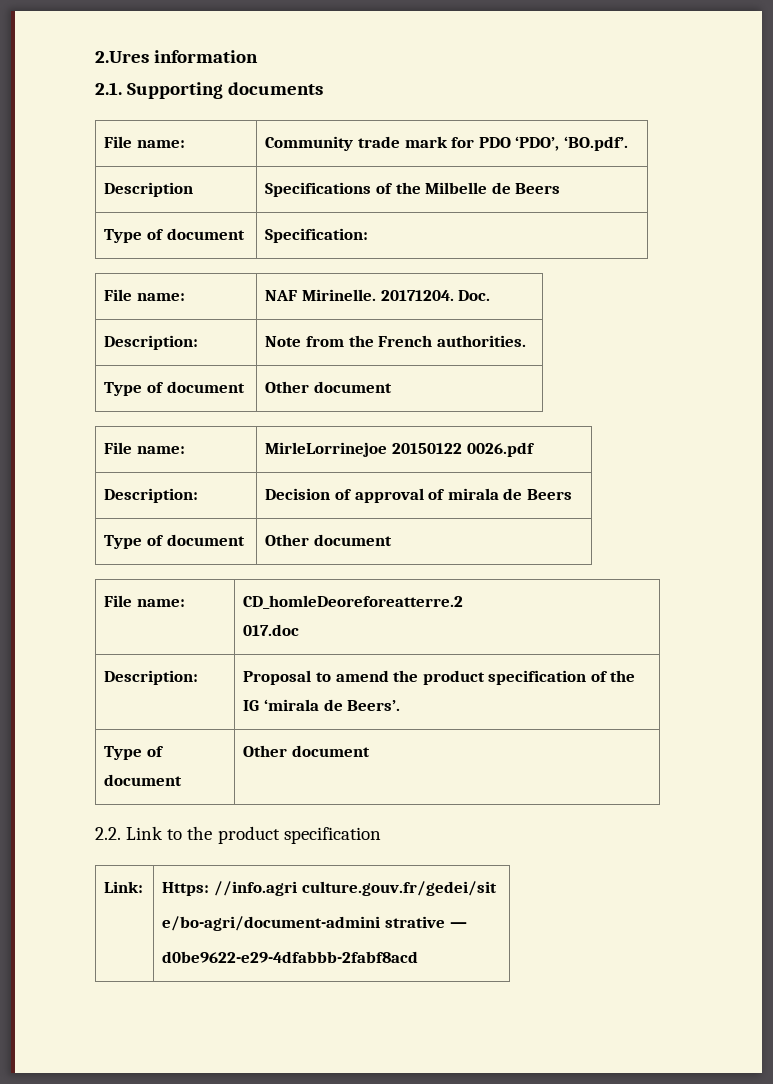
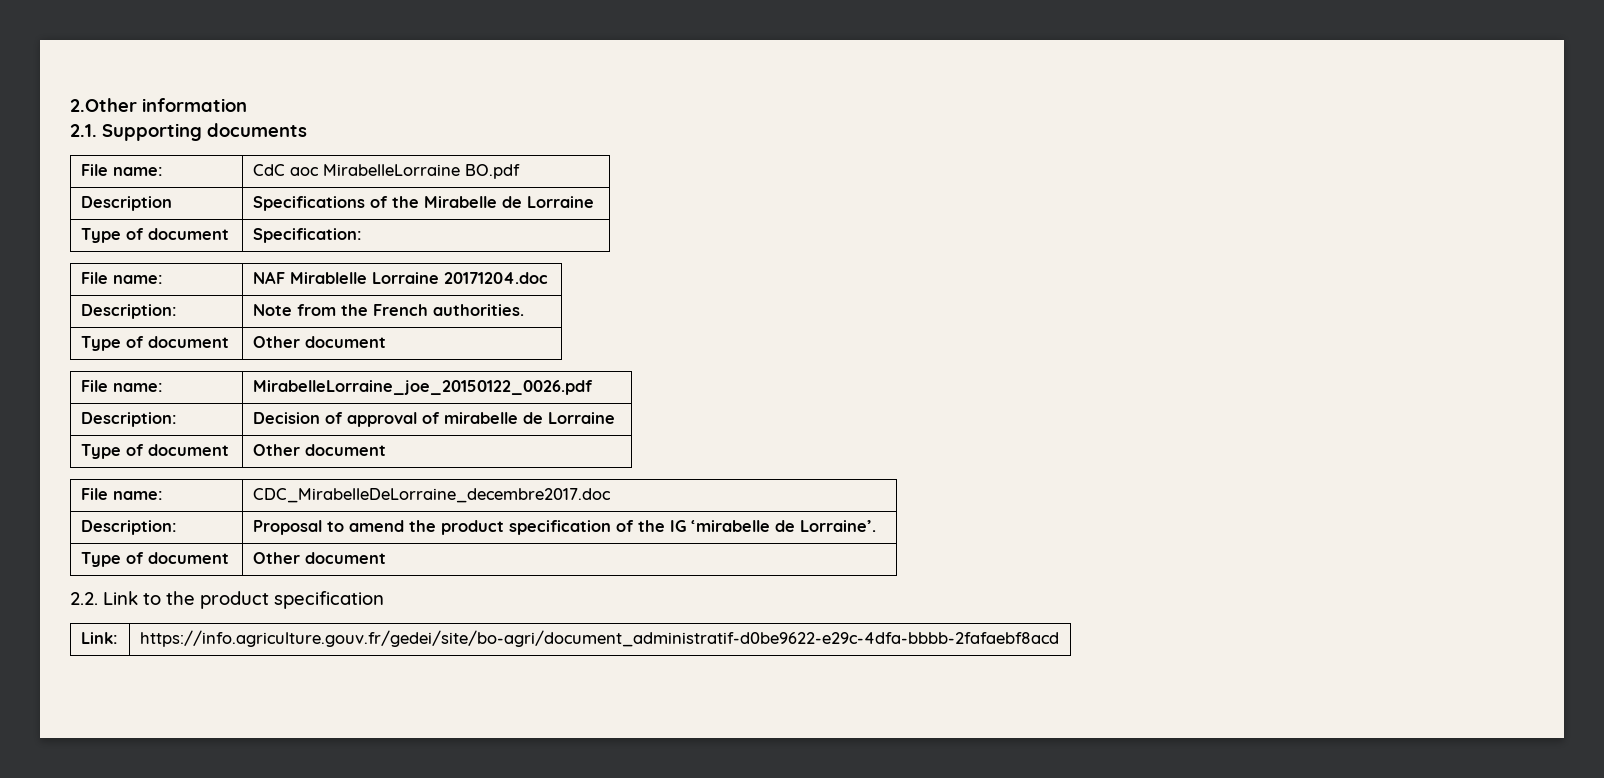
[95,51,149,63] 2.Ures -> [70,98,137,112] 2.Other
[265,136,628,151] Community trade mark for PDO ‘PDO’, ‘BO.pdf’. -> [252,164,520,179] CdC aoc MirabelleLorraine BO.pdf
[425,182,561,194] Milbelle de Beers -> [423,196,594,208] Mirabelle de Lorraine
[301,289,491,301] Mirinelle. 20171204. Doc. -> [289,272,548,284] Mirablelle Lorraine 20171204.doc
[265,442,535,457] MirleLorrinejoe 20150122 0026.pdf -> [252,380,593,395] MirabelleLorraine_joe_20150122_0026.pdf
[447,488,572,500] [104,534,245,549] [265,534,392,546] [104,595,185,607] [243,595,464,609] [243,624,300,636] mirala de Beers // Type of document | Other document // File name: | CD_homleDeoreforeatterre.2 // 017.doc -> [443,412,615,424] [80,444,229,459] [252,444,386,456] [80,488,163,500] [252,488,611,503] mirabelle de Lorraine // Type of document | Other document // File name: | CDC_MirabelleDeLorraine_decembre2017.doc
[263,699,401,711] ‘mirala de Beers’. -> [690,520,876,532] ‘mirabelle de Lorraine’.
[162,881,497,896] [162,916,467,931] [162,951,419,963] Https: //info.agri culture.gouv.fr/gedei/sit // e/bo-agri/document-admini strative — // d0be9622-e29-4dfabbb-2fabf8acd -> [139,630,1059,647] https://info.agriculture.gouv.fr/gedei/site/bo-agri/document_administratif-d0be9622-e29c-4dfa-bbbb-2fafaebf8acd

